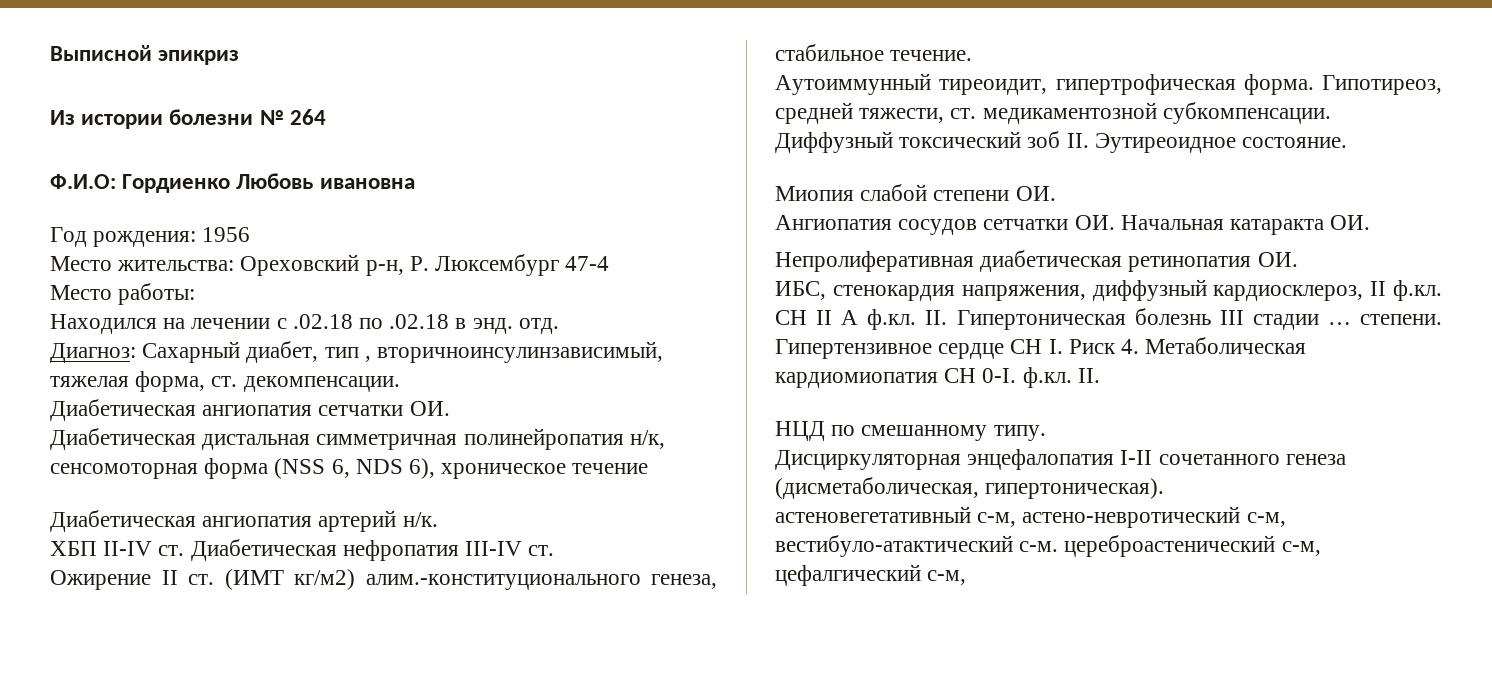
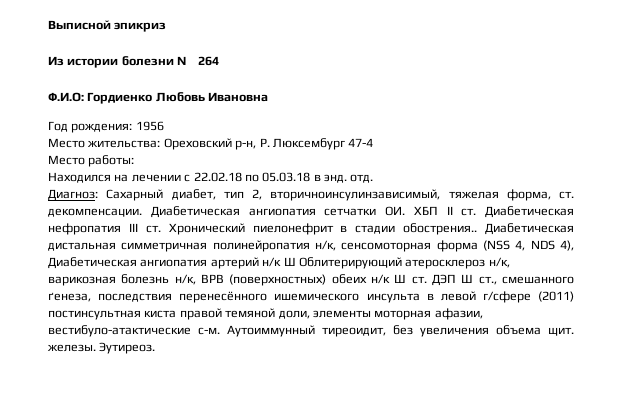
[319,178,415,189] ивановна -> [208,92,269,102] Ивановна
[292,314,450,329] .02.18 по .02.18 -> [193,172,311,182] 22.02.18 по 05.03.18
[364,356,371,362] , -> [252,189,262,200] 2,
(400, 384) // -> (142, 212) none
(450, 408) // -> [413,206,574,218] [48,223,478,235] ХБП II ст. Диабетическая нефропатия III ст. Хронический пиелонефрит в стадии обострения..
[331,458,649,479] [50,510,438,532] [50,539,555,561] [50,569,717,590] [775,44,973,61] [775,73,1442,95] [775,102,1331,124] [775,131,1348,153] [775,184,1056,201] [775,215,1371,235] [775,250,1298,272] [775,279,1442,301] [775,308,1442,330] [775,337,1307,359] [775,367,1100,388] [775,421,1046,441] [775,449,1346,470] [775,477,1165,499] [775,506,1286,528] [775,535,1321,557] [775,564,967,586] 6, NDS 6), хроническое течение // Диабетическая ангиопатия артерий н/к. // ХБП II-IV ст. Диабетическая нефропатия III-IV ст. // Ожирение II ст. (ИМТ кг/м2) алим.-конституционального генеза, стабильное течение. // Аутоиммунный тиреоидит, гипертрофическая форма. Гипотиреоз, средней тяжести, ст. медикаментозной субкомпенсации. Диффузный токсический зоб II. Эутиреоидное состояние. // Миопия слабой степени ОИ. // Ангиопатия сосудов сетчатки ОИ. Начальная катаракта ОИ. // Непролиферативная диабетическая ретинопатия ОИ. // ИБС, стенокардия напряжения, диффузный кардиосклероз, II ф.кл. СН II А ф.кл. II. Гипертоническая болезнь III стадии … степени. Гипертензивное сердце СН I. Риск 4. Метаболическая кардиомиопатия СН 0-I. ф.кл. II. // НЦД по смешанному типу. // Дисциркуляторная энцефалопатия I-II сочетанного генеза (дисметаболическая, гипертоническая). // астеновегетативный с-м, астено-невротический с-м, вестибуло-атактический с-м. цереброастенический с-м, цефалгический с-м, -> [515,240,574,251] [48,257,510,269] [48,274,574,286] [48,291,574,303] [48,308,483,320] [48,325,574,337] [47,342,156,354] 4, NDS 4), Диабетическая ангиопатия артерий н/к Ш Облитерирующий атеросклероз н/к, варикозная болезнь н/к, ВРВ (поверхностных) обеих н/к Ш ст. ДЭП Ш ст., смешанного ґенеза, последствия перенесённого ишемического инсульта в левой г/сфере (2011) постинсультная киста правой темяной доли, элементы моторная афазии, вестибуло-атактические с-м. Аутоиммунный тиреоидит, без увеличения объема щит. железы. Эутиреоз.

